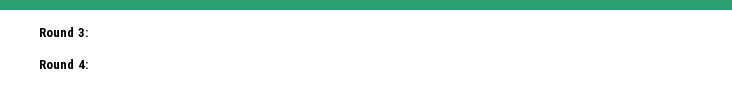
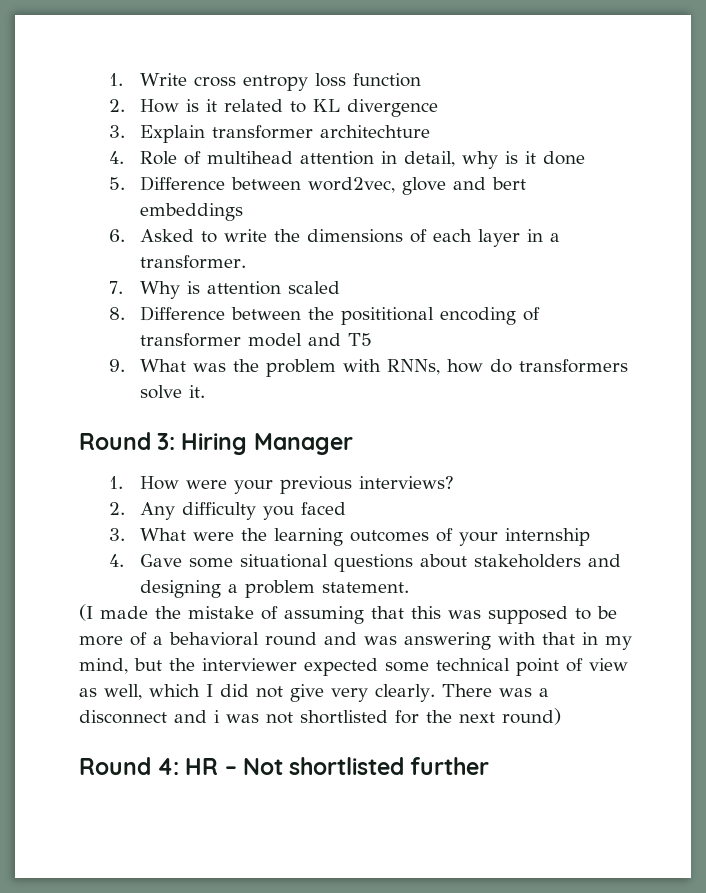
[39,27,88,37] [39,59,88,69] Round 3: // Round 4: -> [109,73,421,91] [109,99,438,117] [109,125,430,143] [109,151,585,169] [109,176,526,195] [139,203,243,221] [109,229,560,247] [139,255,246,269] [109,281,340,299] [109,306,540,325] [139,333,372,347] [109,359,628,377] [139,385,205,399] [79,432,353,455] [109,476,454,494] [109,502,346,520] [109,528,590,546] [109,554,621,572] [139,580,409,598] [79,604,617,624] [79,632,632,650] [79,658,628,676] [79,684,549,702] [79,708,561,725] [79,757,490,775] 1. Write cross entropy loss function // 2. How is it related to KL divergence // 3. Explain transformer architechture // 4. Role of multihead attention in detail, why is it done // 5. Difference between word2vec, glove and bert embeddings // 6. Asked to write the dimensions of each layer in a transformer. // 7. Why is attention scaled // 8. Difference between the posititional encoding of transformer model and T5 // 9. What was the problem with RNNs, how do transformers solve it. // Round 3: Hiring Manager // 1. How were your previous interviews? // 2. Any difficulty you faced // 3. What were the learning outcomes of your internship // 4. Gave some situational questions about stakeholders and designing a problem statement. // (I made the mistake of assuming that this was supposed to be more of a behavioral round and was answering with that in my mind, but the interviewer expected some technical point of view as well, which I did not give very clearly. There was a disconnect and i was not shortlisted for the next round) // Round 4: HR – Not shortlisted further

